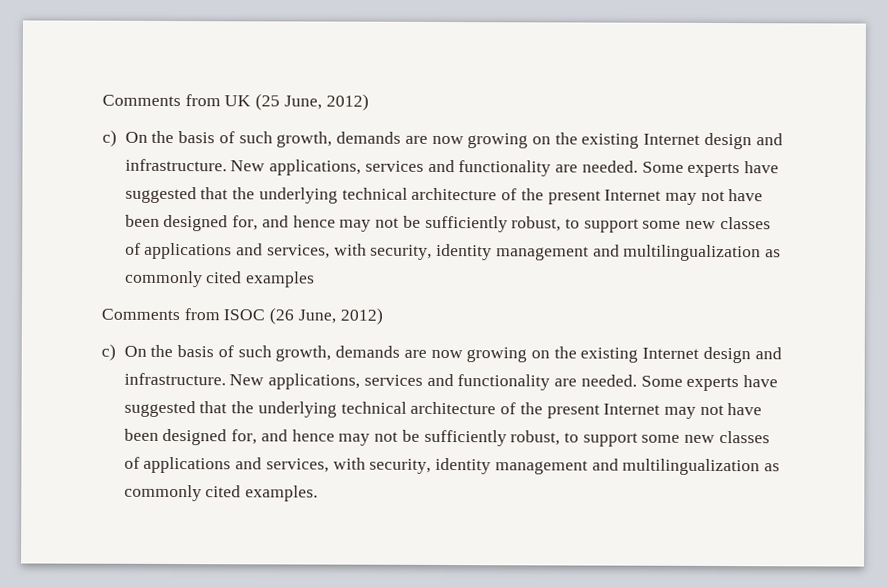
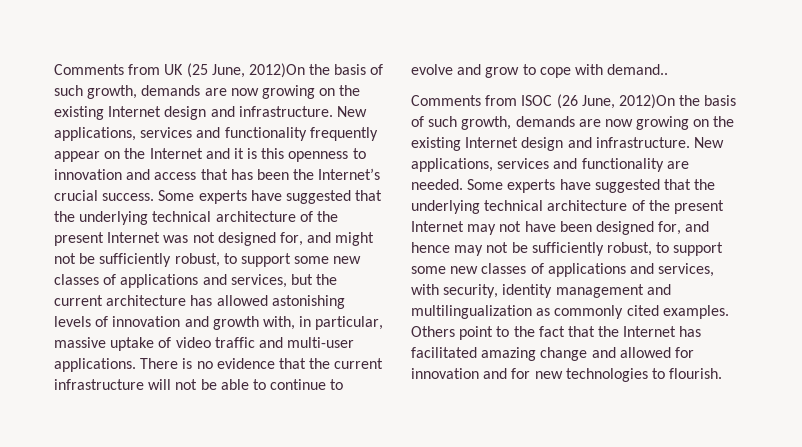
[325,93,369,111] [102,129,148,147] 2012) // c) On -> [248,63,305,78] 2012)On
[555,160,638,173] are needed. -> [309,127,378,141] [54,148,366,162] [54,168,381,180] [54,190,155,201] frequently appear on the Internet and it is this openness to innovation and access that has been the Internet’s crucial success.
[665,189,764,205] [124,214,372,232] may not have been designed for, and hence may -> [163,232,375,246] was not designed for, and might
[333,243,782,262] [124,270,316,288] with security, identity management and multilingualization as commonly cited examples -> [290,274,338,285] [54,295,345,309] [54,316,384,330] [54,337,355,351] [54,358,384,372] [54,379,344,390] [411,64,669,78] but the current architecture has allowed astonishing levels of innovation and growth with, in particular, massive uptake of video traffic and multi-user applications. There is no evidence that the current infrastructure will not be able to continue to evolve and grow to cope with demand..
[339,307,383,325] [101,343,147,361] 2012) // c) On -> [618,94,675,109] 2012)On
(319, 493) none -> [411,326,702,340] [411,347,694,361] [411,368,723,382] Others point to the fact that the Internet has facilitated amazing change and allowed for innovation and for new technologies to flourish.

